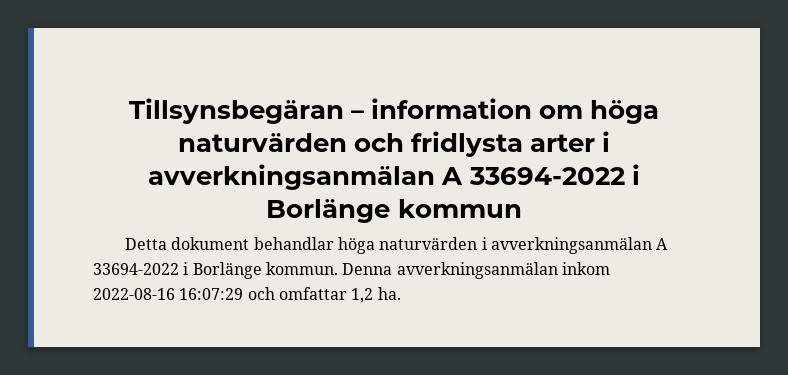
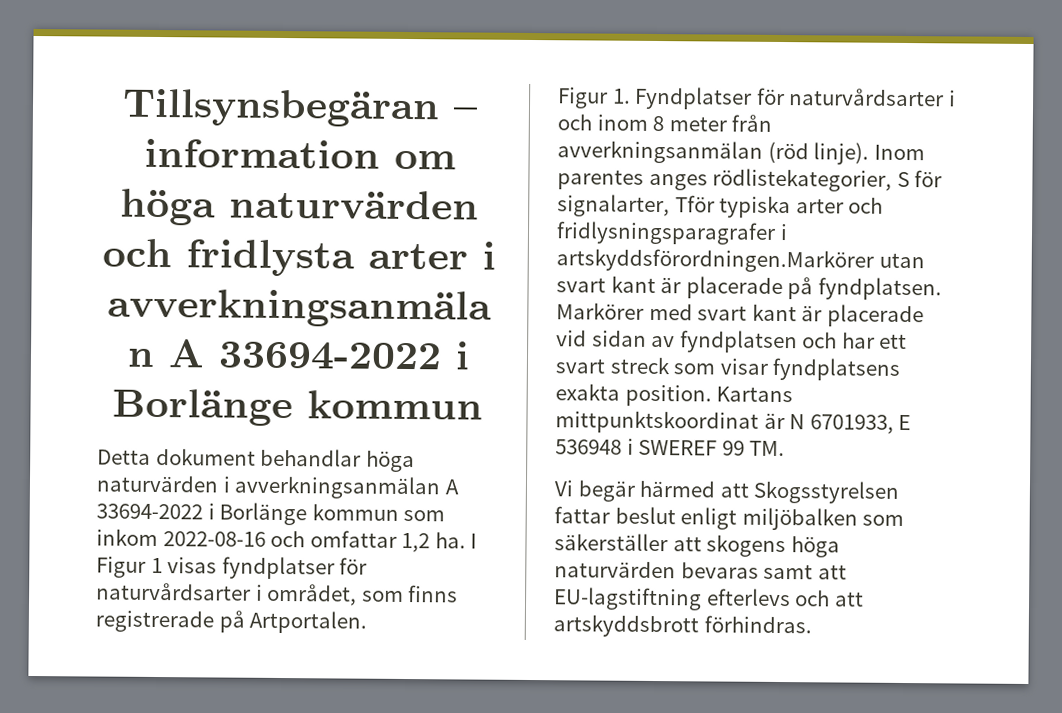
[265,262,558,279] kommun. Denna avverkningsanmälan -> [311,503,446,522] kommun som
[179,288,244,300] 16:07:29 -> (266, 539) none
(401, 293) none -> [470,533,478,549] [96,556,368,580] [96,582,459,606] [95,610,368,634] [557,86,956,110] [557,114,773,132] [557,140,925,165] [557,168,943,192] [557,194,884,219] [556,221,788,245] [556,248,925,273] [556,275,942,301] [556,302,924,328] [556,330,908,354] [555,356,901,381] [555,383,794,407] [555,410,912,434] [555,438,786,457] [554,480,901,504] [554,506,905,531] [554,533,840,558] [554,561,847,580] [553,587,864,611] [553,614,812,638] I Figur 1 visas fyndplatser för naturvårdsarter i området, som finns registrerade på Artportalen. // Figur 1. Fyndplatser för naturvårdsarter i och inom 8 meter från avverkningsanmälan (röd linje). Inom parentes anges rödlistekategorier, S för signalarter, Tför typiska arter och fridlysningsparagrafer i artskyddsförordningen.Markörer utan svart kant är placerade på fyndplatsen. Markörer med svart kant är placerade vid sidan av fyndplatsen och har ett svart streck som visar fyndplatsens exakta position. Kartans mittpunktskoordinat är N 6701933, E 536948 i SWEREF 99 TM. // Vi begär härmed att Skogsstyrelsen fattar beslut enligt miljöbalken som säkerställer att skogens höga naturvärden bevaras samt att EU-lagstiftning efterlevs och att artskyddsbrott förhindras.

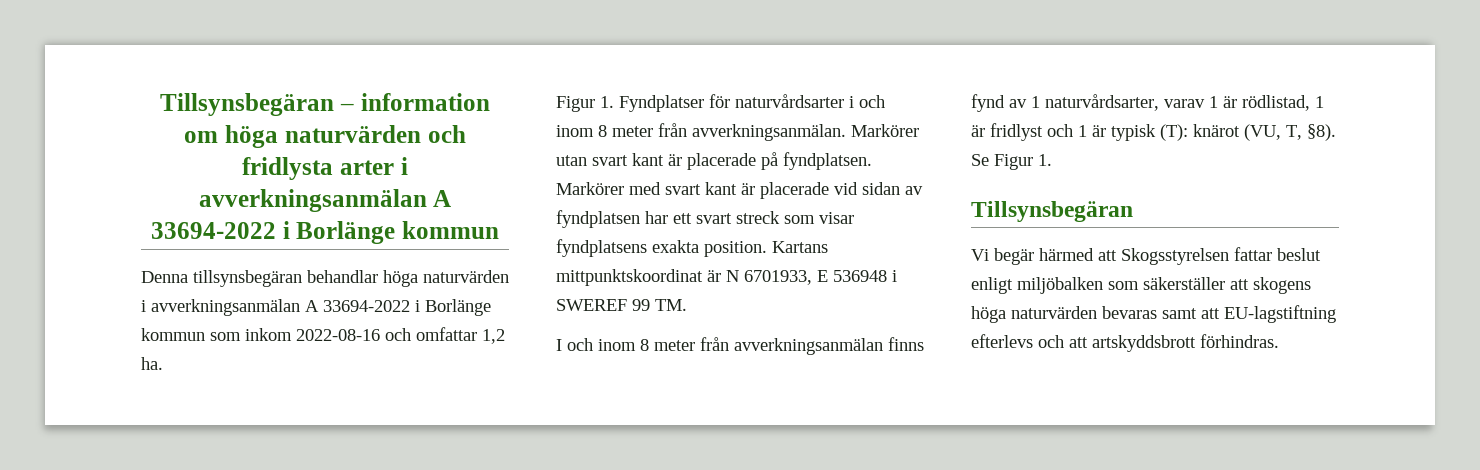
[97,447,256,466] Detta dokument -> [141,270,302,287] Denna tillsynsbegäran
[470,533,478,549] [96,556,368,580] [96,582,459,606] [95,610,368,634] I Figur 1 visas fyndplatser för naturvårdsarter i området, som finns registrerade på Artportalen. -> (163, 363) none
[557,140,925,165] [557,168,943,192] [557,194,884,219] [556,221,788,245] [556,248,874,273] avverkningsanmälan (röd linje). Inom parentes anges rödlistekategorier, S för signalarter, Tför typiska arter och fridlysningsparagrafer i artskyddsförordningen.Markörer -> [692,124,919,141] avverkningsanmälan. Markörer
[802,332,838,349] och -> (640, 219) none
(786, 448) none -> [556,337,924,355] [971,94,1324,112] [971,123,1336,141] [971,154,1052,170] [971,201,1133,222] // I och inom 8 meter från avverkningsanmälan finns fynd av 1 naturvårdsarter, varav 1 är rödlistad, 1 är fridlyst och 1 är typisk (T): knärot (VU, T, §8). Se Figur 1. // Tillsynsbegäran

